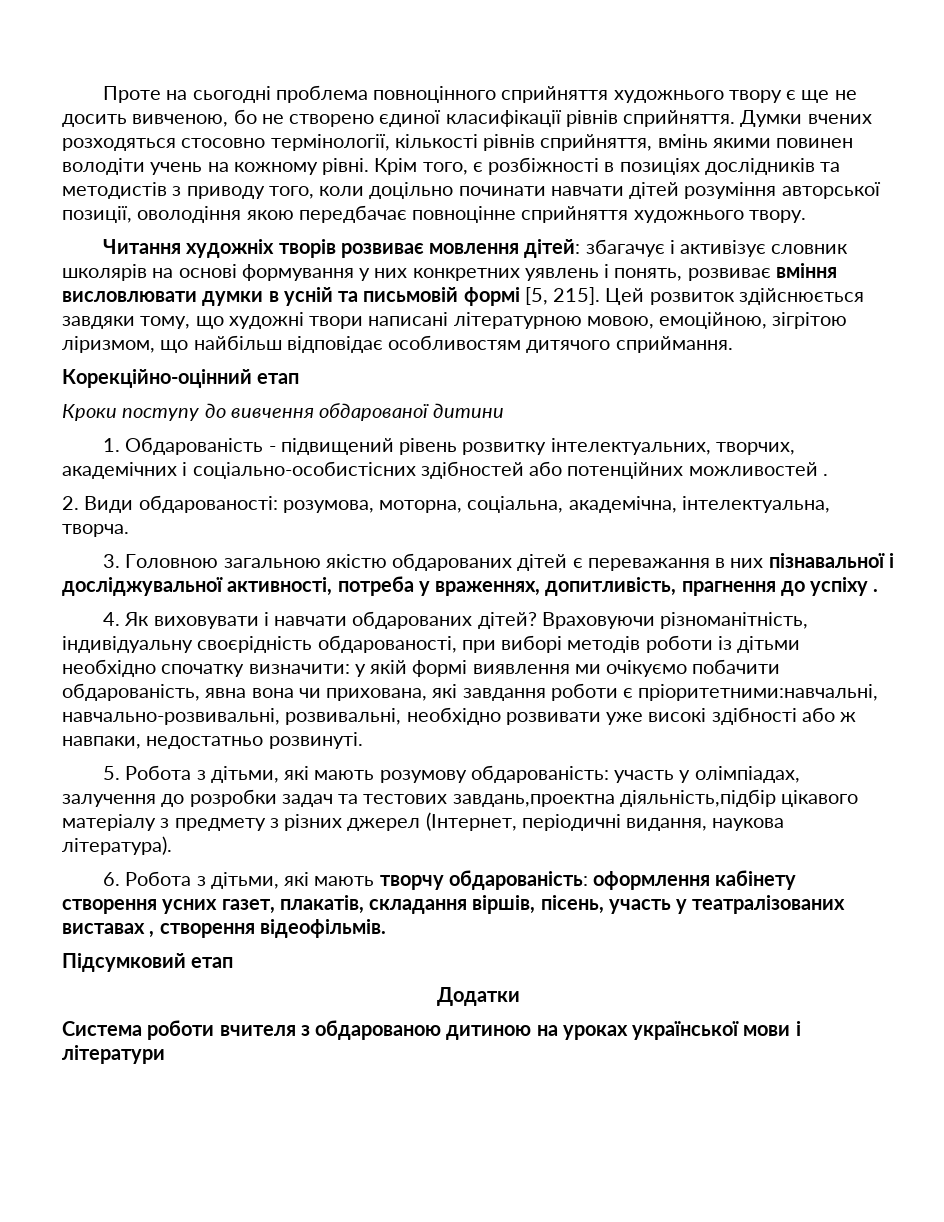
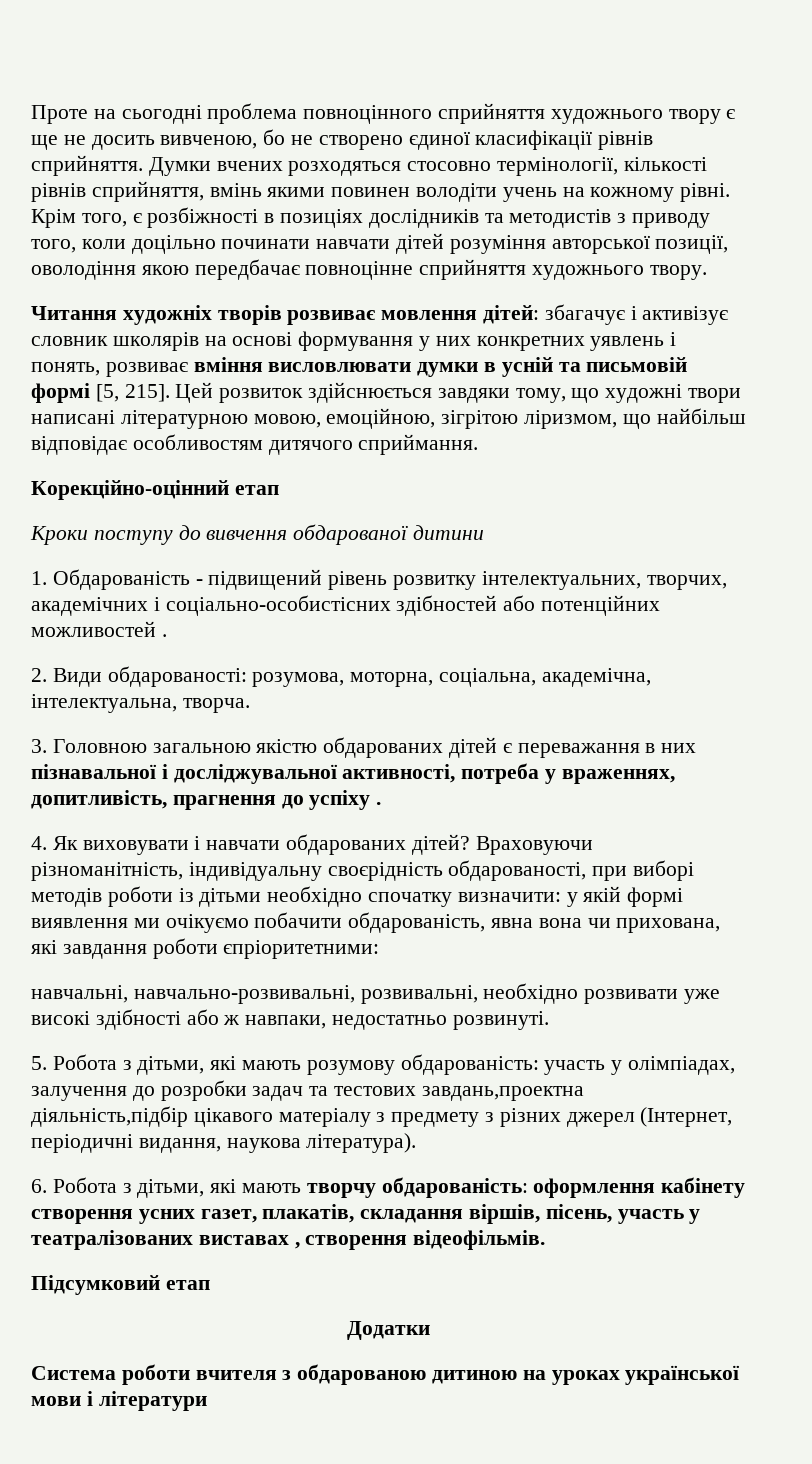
[623,684,879,701] є пріоритетними:навчальні, -> [223,940,380,959] [31,985,128,1003] єпріоритетними: // навчальні,

